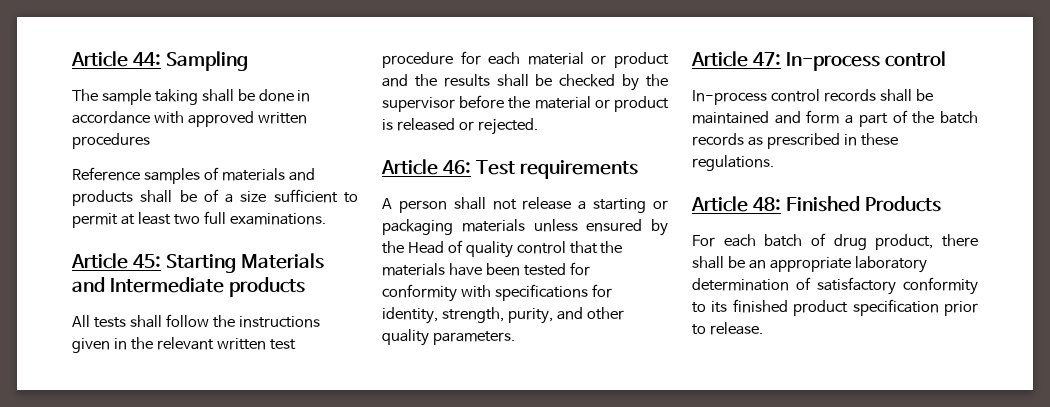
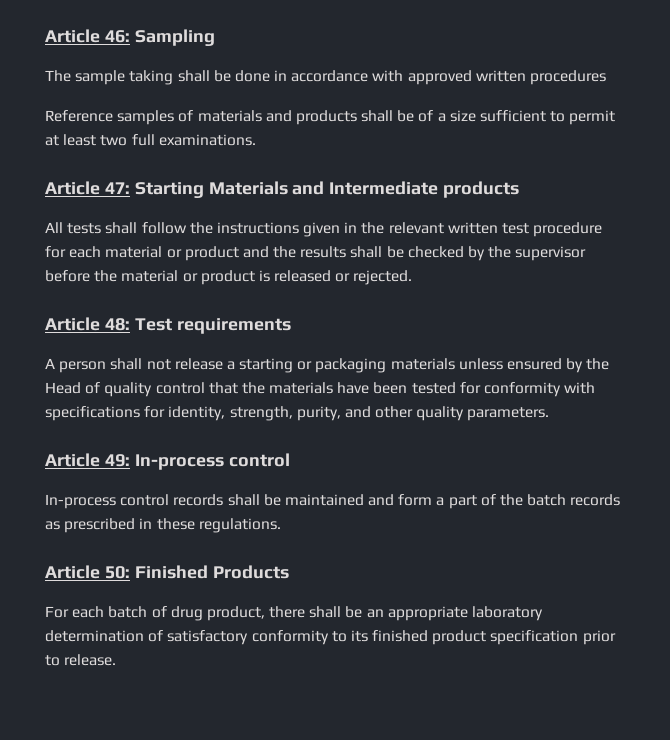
[71,51,161,67] Article 44: -> [45,29,130,43] Article 46:
[132,254,161,268] 45: -> [104,182,130,194] 47:
[442,160,471,174] 46: -> [104,318,130,331] 48:
[752,52,781,66] 47: -> [104,454,130,467] 49:
[752,197,781,211] 48: -> [104,566,130,579] 50:

